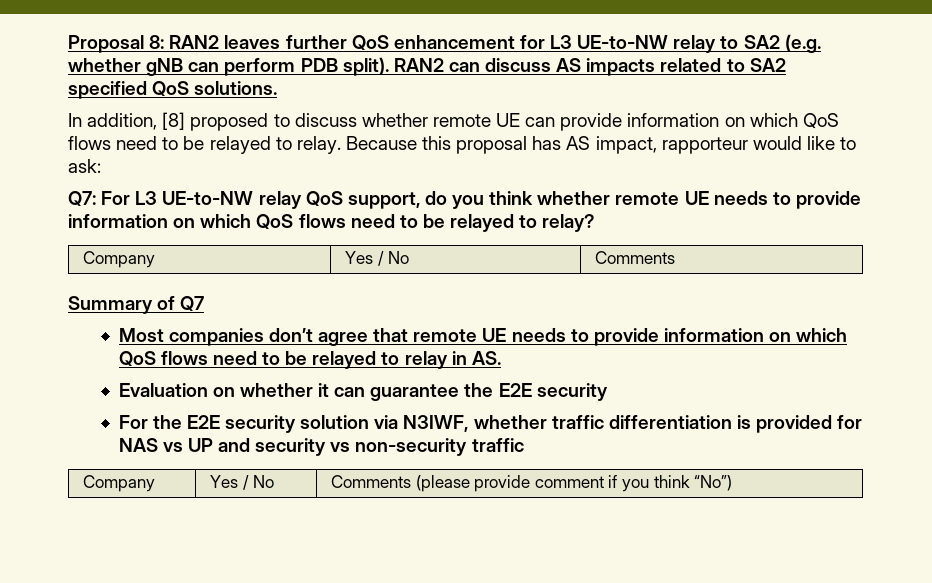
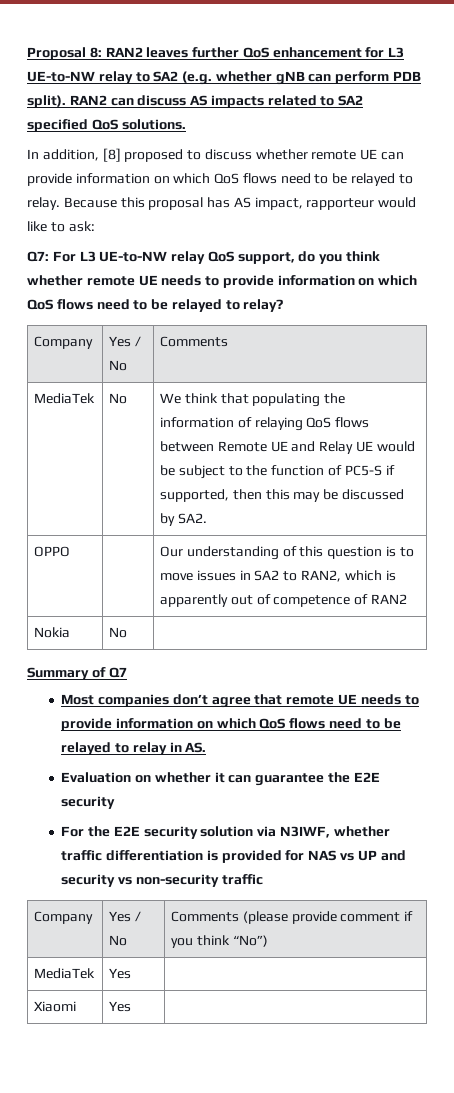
(676, 257) none -> [34,393,96,404] [109,393,128,404] [160,393,346,407] [160,417,370,431] [160,441,415,454] [160,465,395,479] [160,489,404,502] [160,513,207,526] [34,546,71,557] [160,546,414,560] [160,570,396,582] [160,594,407,607] [34,627,71,638] [109,627,128,638] // MediaTek | No | We think that populating the information of relaying QoS flows between Remote UE and Relay UE would be subject to the function of PC5-S if supported, then this may be discussed by SA2. // OPPO | | Our understanding of this question is to move issues in SA2 to RAN2, which is apparently out of competence of RAN2 // Nokia | No |
(733, 483) none -> [34,968,96,979] [109,968,132,979] [34,1001,77,1012] [109,1001,132,1012] // MediaTek | Yes | // Xiaomi | Yes |

